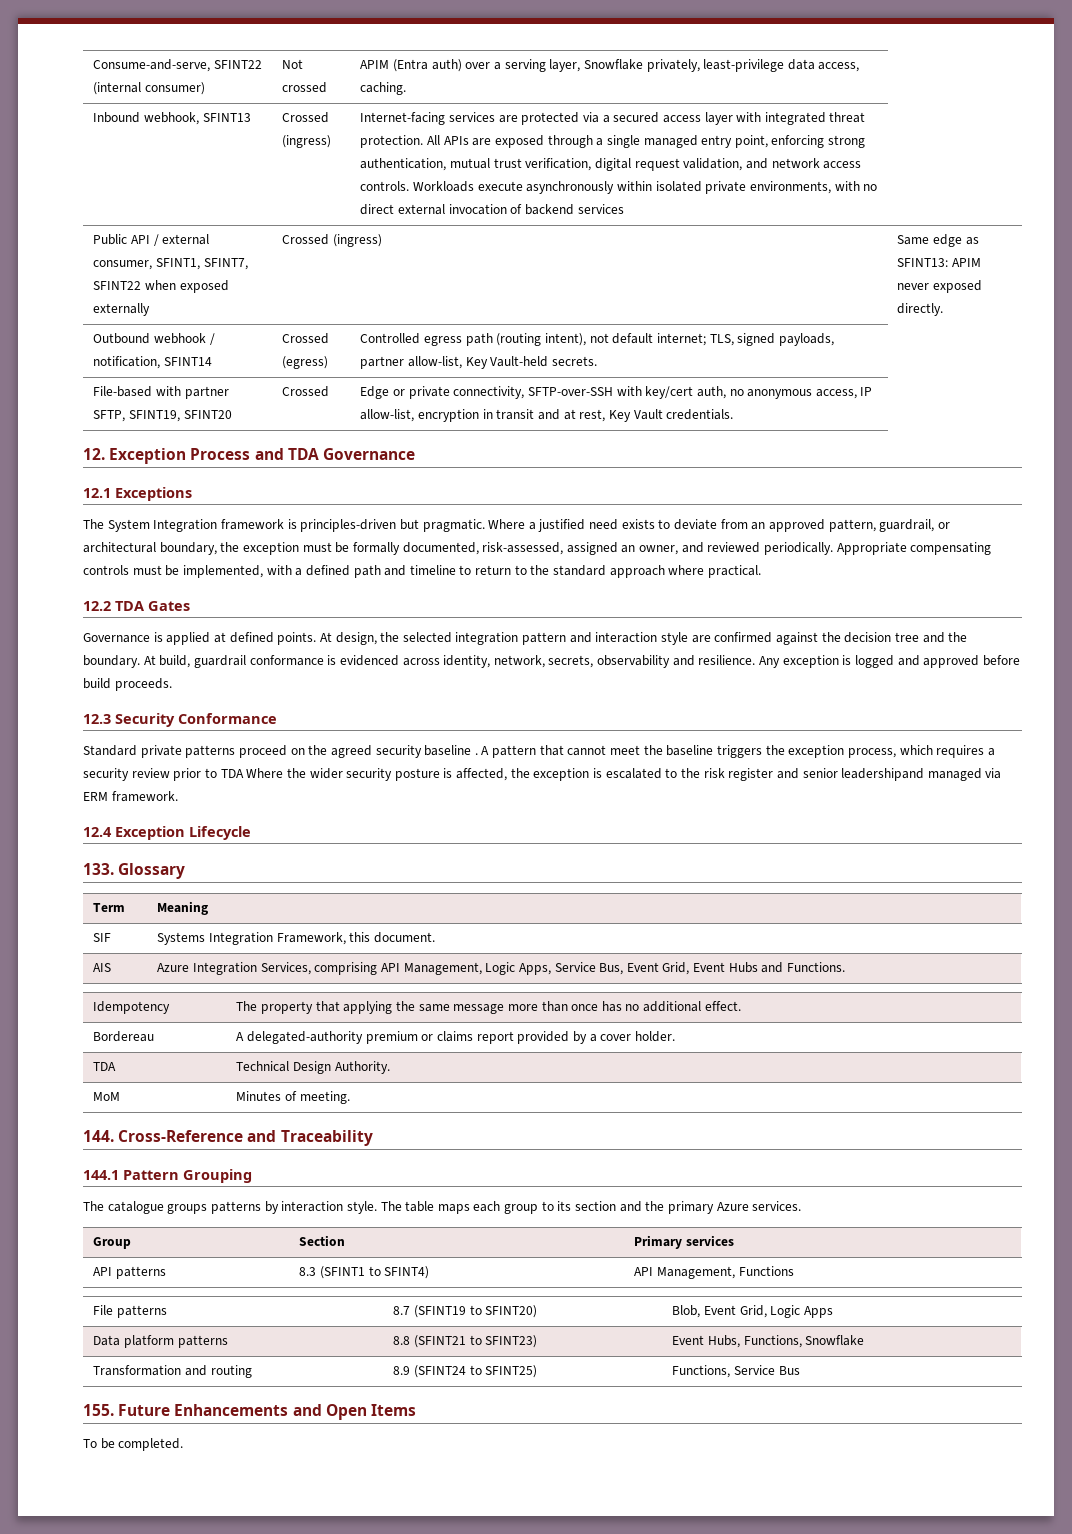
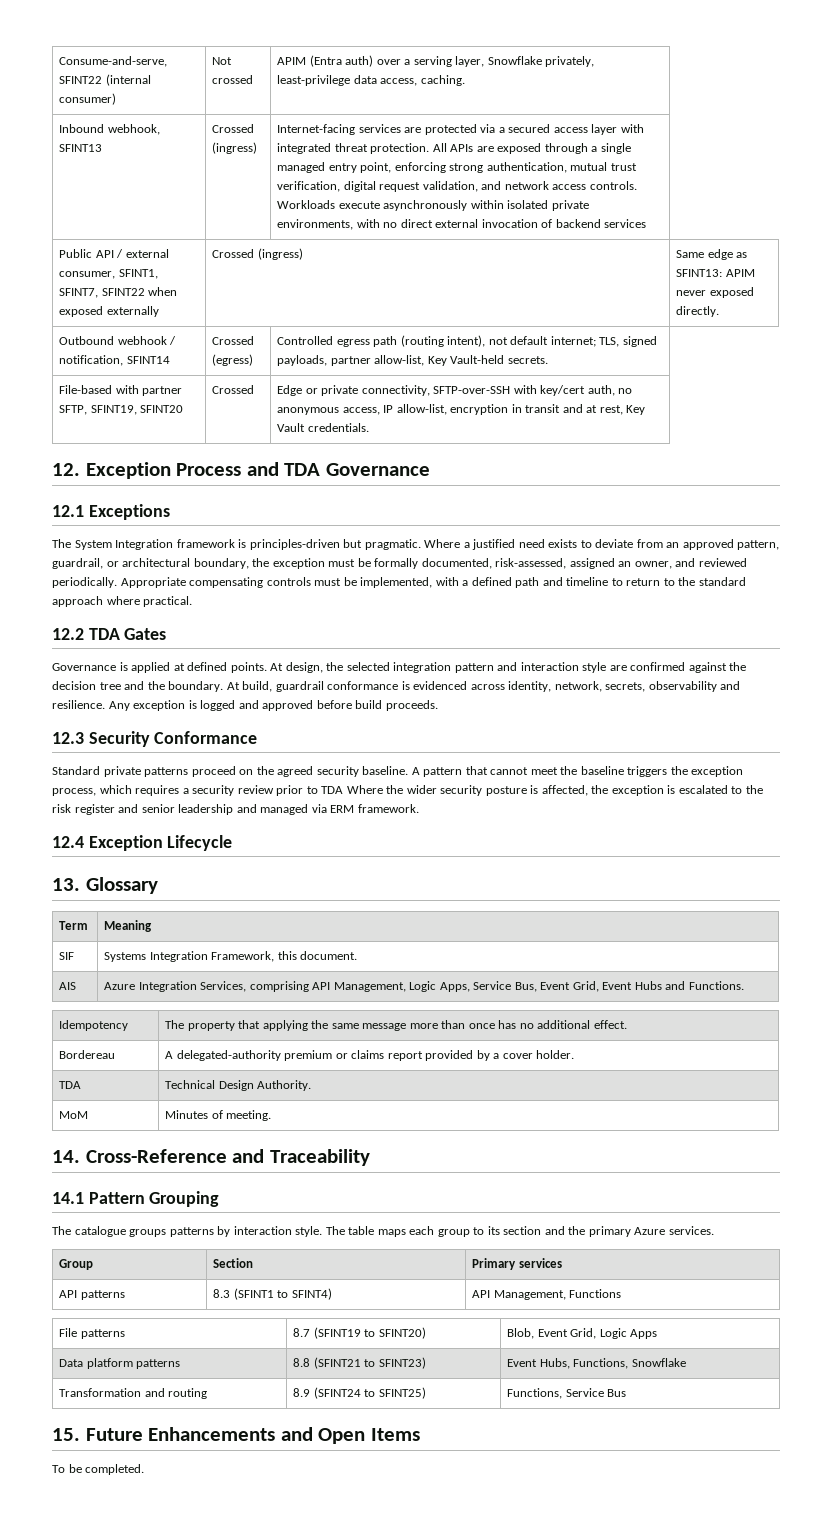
[424,745,478,756] baseline . -> [362,766,409,775] baseline.
[841,768,925,781] leadershipand -> [178,804,257,815] leadership and
[83,863,114,875] 133. -> [52,878,80,891] 13.
[83,1130,114,1142] 144. -> [52,1150,80,1163] 14.
[83,1170,119,1180] 144.1 -> [52,1192,84,1204] 14.1
[83,1404,114,1416] 155. -> [52,1428,80,1441] 15.

